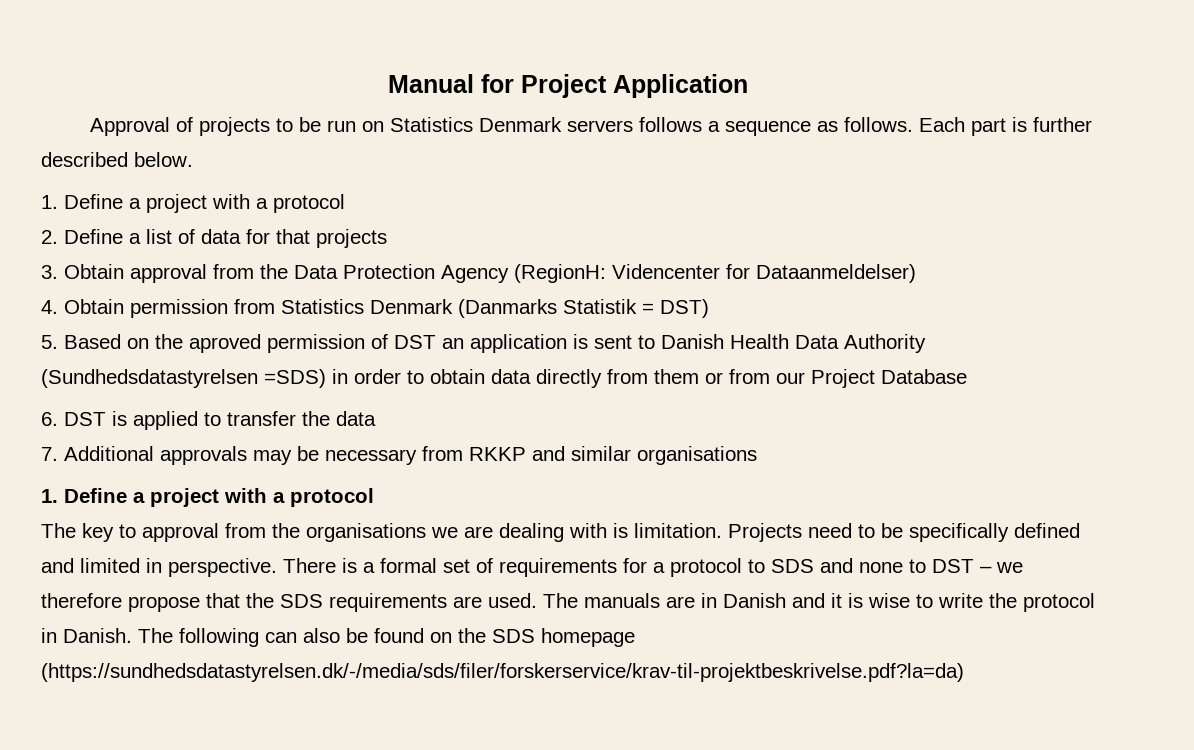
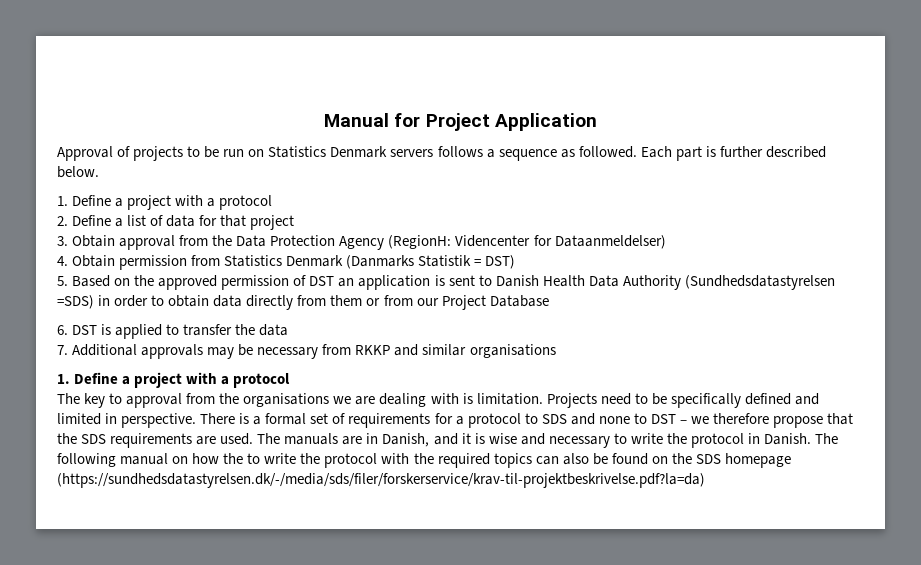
[844,117,914,132] follows. -> [578,146,637,158] followed.
[316,229,387,248] projects -> [250,215,295,230] project
[189,334,261,353] aproved -> [158,275,218,290] approved
[723,593,786,608] Danish -> [382,433,430,447] Danish,
(910, 600) none -> [520,433,610,448] and necessary
(259, 637) none -> [120,453,532,468] manual on how the to write the protocol with the required topics

